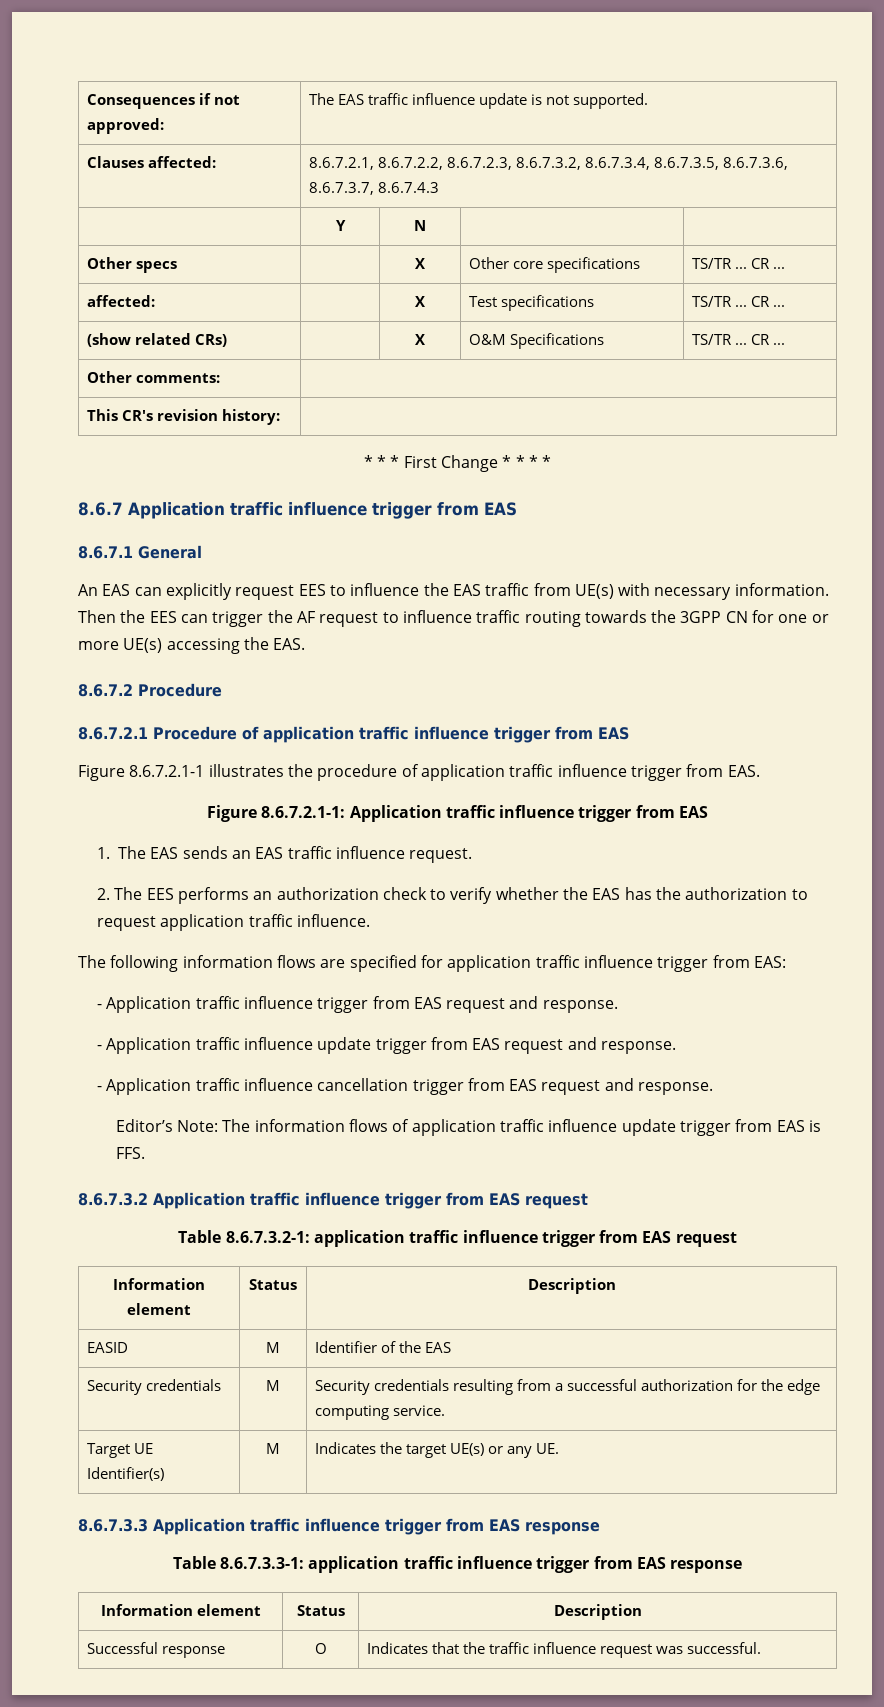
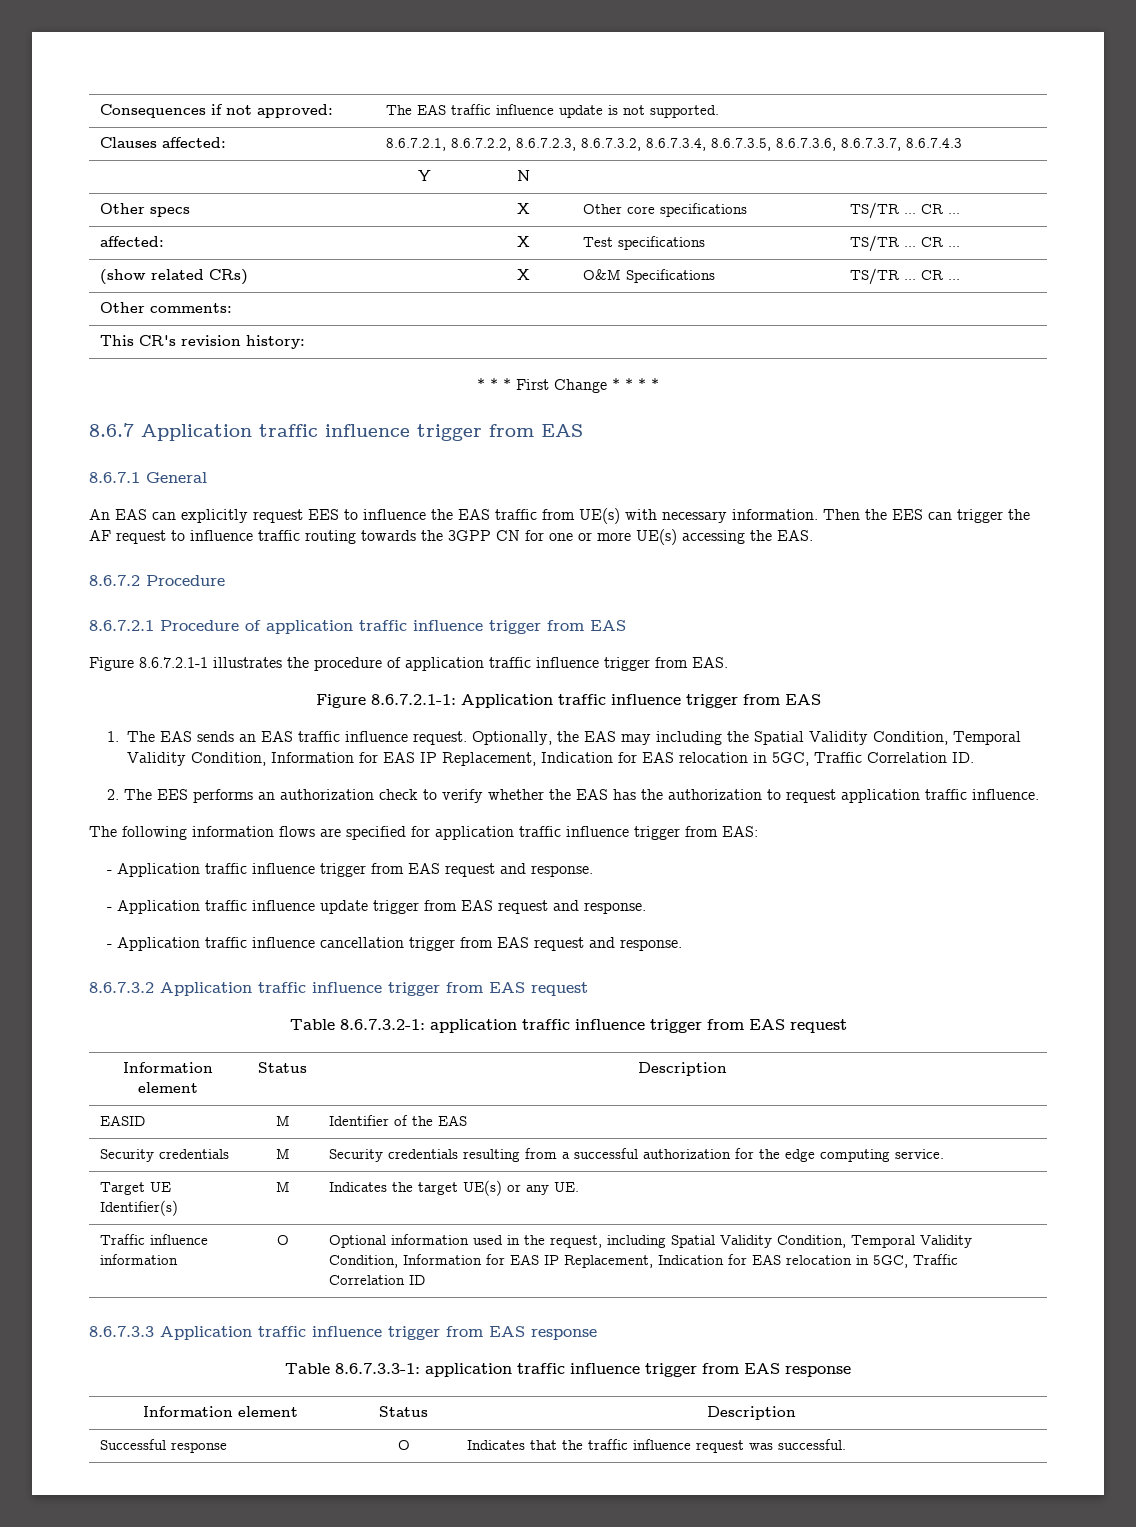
(473, 855) none -> [471,731,1021,745] [126,752,974,766] Optionally, the EAS may including the Spatial Validity Condition, Temporal Validity Condition, Information for EAS IP Replacement, Indication for EAS relocation in 5GC, Traffic Correlation ID.
[115,1119,821,1136] [115,1147,145,1159] // Editor’s Note: The information flows of application traffic influence update trigger from EAS is FFS. -> (682, 945) none
(559, 1448) none -> [100,1234,209,1245] [100,1254,179,1265] [276,1235,289,1245] [329,1234,973,1248] [329,1254,959,1268] [329,1275,426,1285] // Traffic influence information | O | Optional information used in the request, including Spatial Validity Condition, Temporal Validity Condition, Information for EAS IP Replacement, Indication for EAS relocation in 5GC, Traffic Correlation ID

